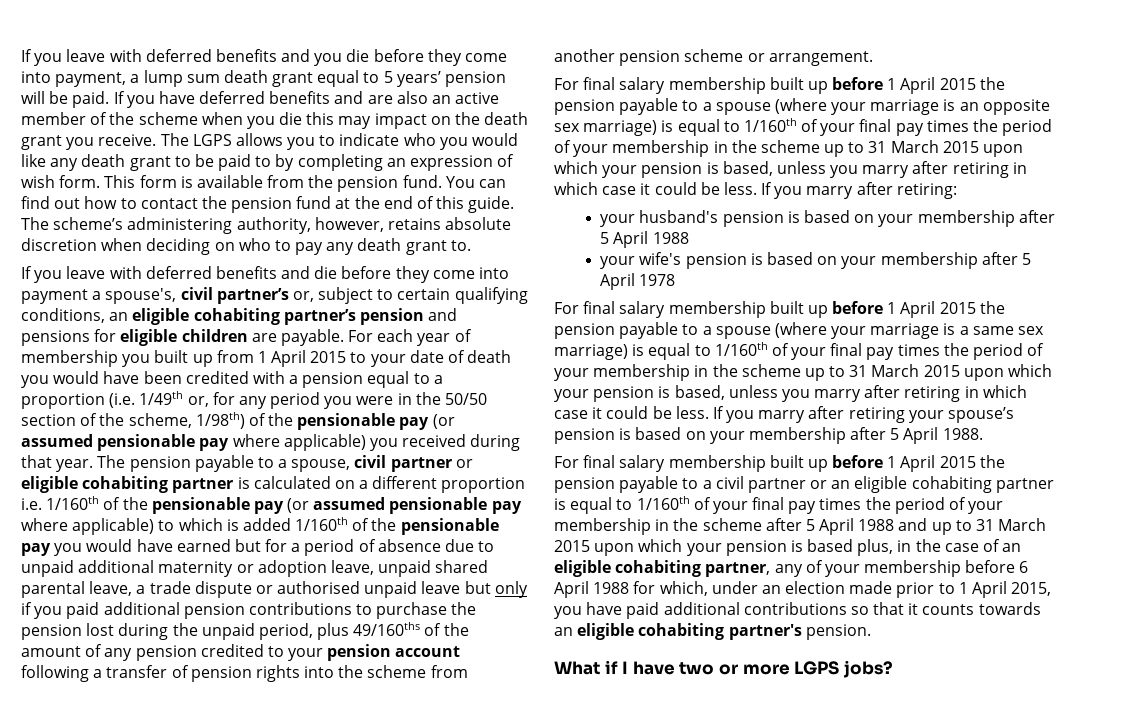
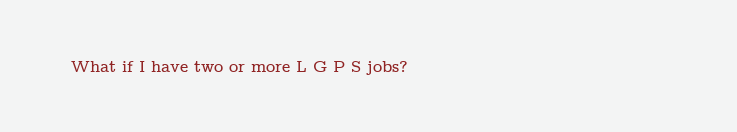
[21,49,508,66] [21,70,507,87] [21,91,500,108] [21,112,529,129] [21,133,519,150] [21,154,515,171] [21,175,507,192] [21,196,515,213] [21,217,512,234] [21,238,471,255] [21,266,510,283] [21,287,528,304] [21,308,458,325] [21,329,472,346] [21,350,512,367] [21,371,443,388] [21,391,488,409] [21,412,455,430] [21,434,521,451] [21,455,473,472] [21,476,526,493] [21,496,522,514] [21,517,499,535] [21,539,495,556] [21,560,489,577] [21,581,528,598] [21,602,477,619] [21,622,469,640] [21,644,461,661] [21,665,468,682] [554,49,873,66] [554,77,1005,94] [554,98,1050,115] [554,118,1053,136] [554,140,1024,157] [554,161,1027,178] [554,182,957,199] [600,210,1055,227] [600,231,689,248] [600,252,1031,269] [600,273,676,290] [554,301,1005,318] [554,322,1045,339] [554,342,1045,360] [554,364,1053,381] [554,385,1027,402] [554,406,1015,423] [554,427,983,444] [554,455,1005,472] [554,476,1054,493] [554,496,1004,514] [554,518,1047,535] [554,539,1022,556] [554,560,1029,577] [554,581,1052,598] [554,602,1041,619] [554,623,871,640] If you leave with deferred benefits and you die before they come into payment, a lump sum death grant equal to 5 years’ pension will be paid. If you have deferred benefits and are also an active member of the scheme when you die this may impact on the death grant you receive. The LGPS allows you to indicate who you would like any death grant to be paid to by completing an expression of wish form. This form is available from the pension fund. You can find out how to contact the pension fund at the end of this guide. The scheme’s administering authority, however, retains absolute discretion when deciding on who to pay any death grant to. // If you leave with deferred benefits and die before they come into payment a spouse's, civil partner’s or, subject to certain qualifying conditions, an eligible cohabiting partner’s pension and pensions for eligible children are payable. For each year of membership you built up from 1 April 2015 to your date of death you would have been credited with a pension equal to a proportion (i.e. 1/49th or, for any period you were in the 50/50 section of the scheme, 1/98th) of the pensionable pay (or assumed pensionable pay where applicable) you received during that year. The pension payable to a spouse, civil partner or eligible cohabiting partner is calculated on a different proportion i.e. 1/160th of the pensionable pay (or assumed pensionable pay where applicable) to which is added 1/160th of the pensionable pay you would have earned but for a period of absence due to unpaid additional maternity or adoption leave, unpaid shared parental leave, a trade dispute or authorised unpaid leave but only if you paid additional pension contributions to purchase the pension lost during the unpaid period, plus 49/160ths of the amount of any pension credited to your pension account following a transfer of pension rights into the scheme from another pension scheme or arrangement. // For final salary membership built up before 1 April 2015 the pension payable to a spouse (where your marriage is an opposite sex marriage) is equal to 1/160th of your final pay times the period of your membership in the scheme up to 31 March 2015 upon which your pension is based, unless you marry after retiring in which case it could be less. If you marry after retiring: // your husband's pension is based on your membership after 5 April 1988 // your wife's pension is based on your membership after 5 April 1978 // For final salary membership built up before 1 April 2015 the pension payable to a spouse (where your marriage is a same sex marriage) is equal to 1/160th of your final pay times the period of your membership in the scheme up to 31 March 2015 upon which your pension is based, unless you marry after retiring in which case it could be less. If you marry after retiring your spouse’s pension is based on your membership after 5 April 1988. // For final salary membership built up before 1 April 2015 the pension payable to a civil partner or an eligible cohabiting partner is equal to 1/160th of your final pay times the period of your membership in the scheme after 5 April 1988 and up to 31 March 2015 upon which your pension is based plus, in the case of an eligible cohabiting partner, any of your membership before 6 April 1988 for which, under an election made prior to 1 April 2015, you have paid additional contributions so that it counts towards an eligible cohabiting partner's pension. // -> (71, 66) none
[794,661,840,675] LGPS -> [296,61,361,72] L G P S

